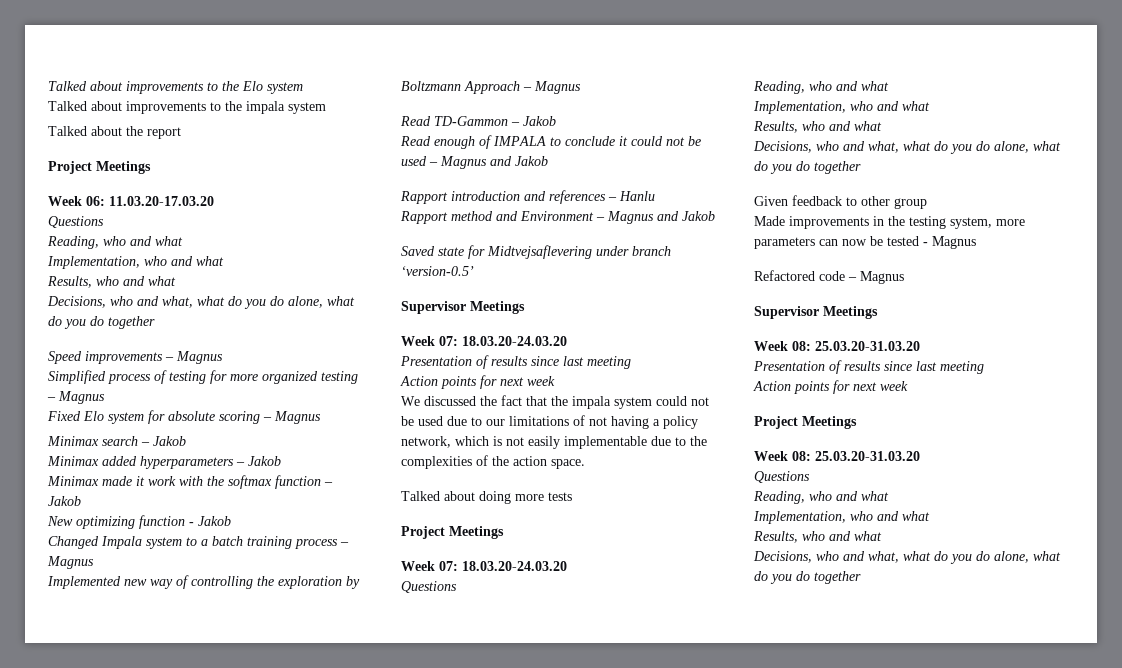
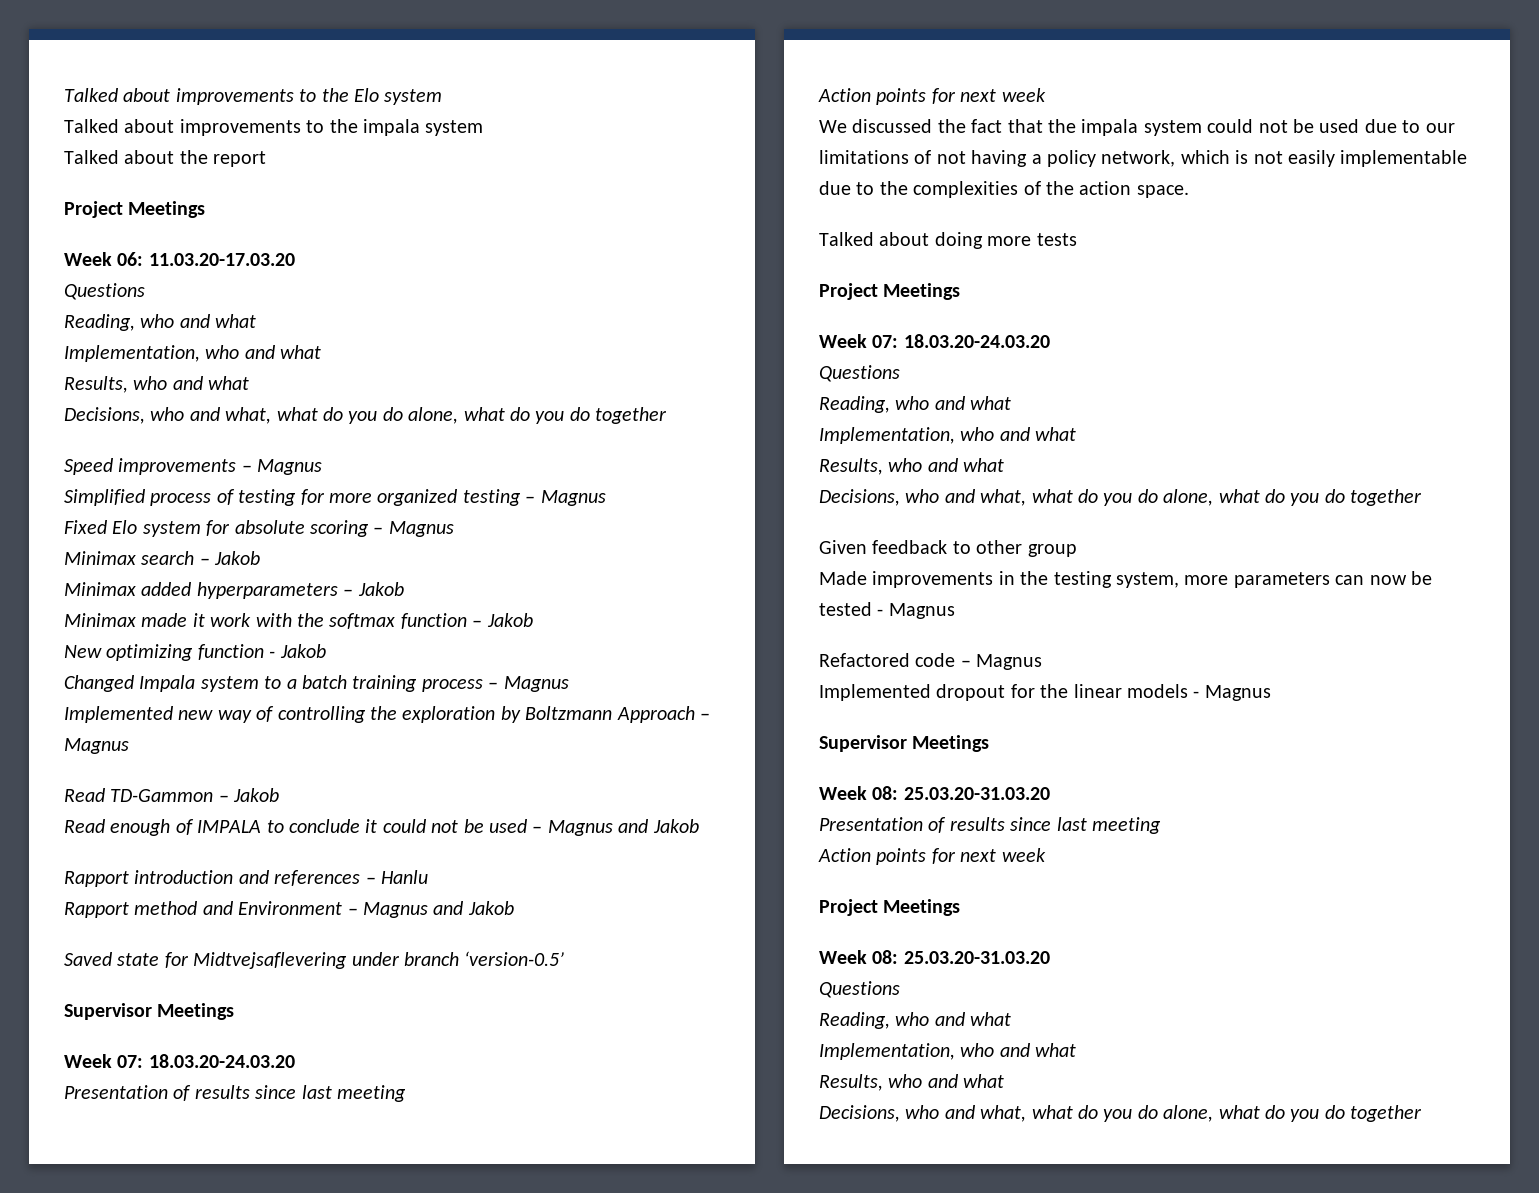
(904, 277) none -> [819,684,1271,701] // Implemented dropout for the linear models - Magnus

